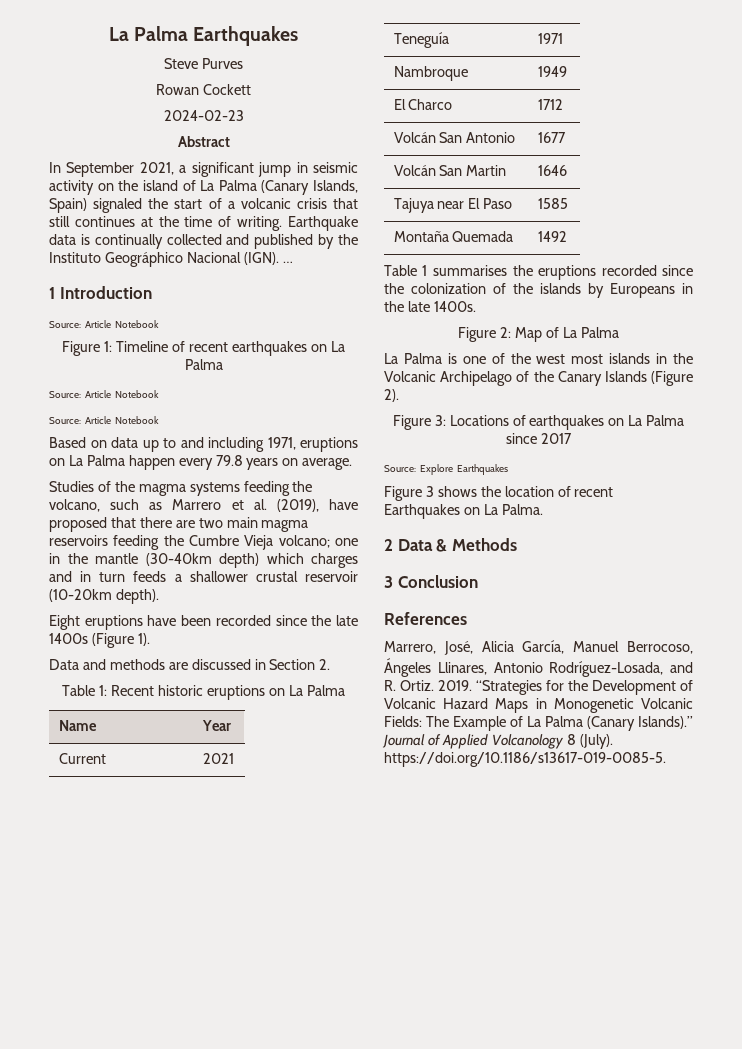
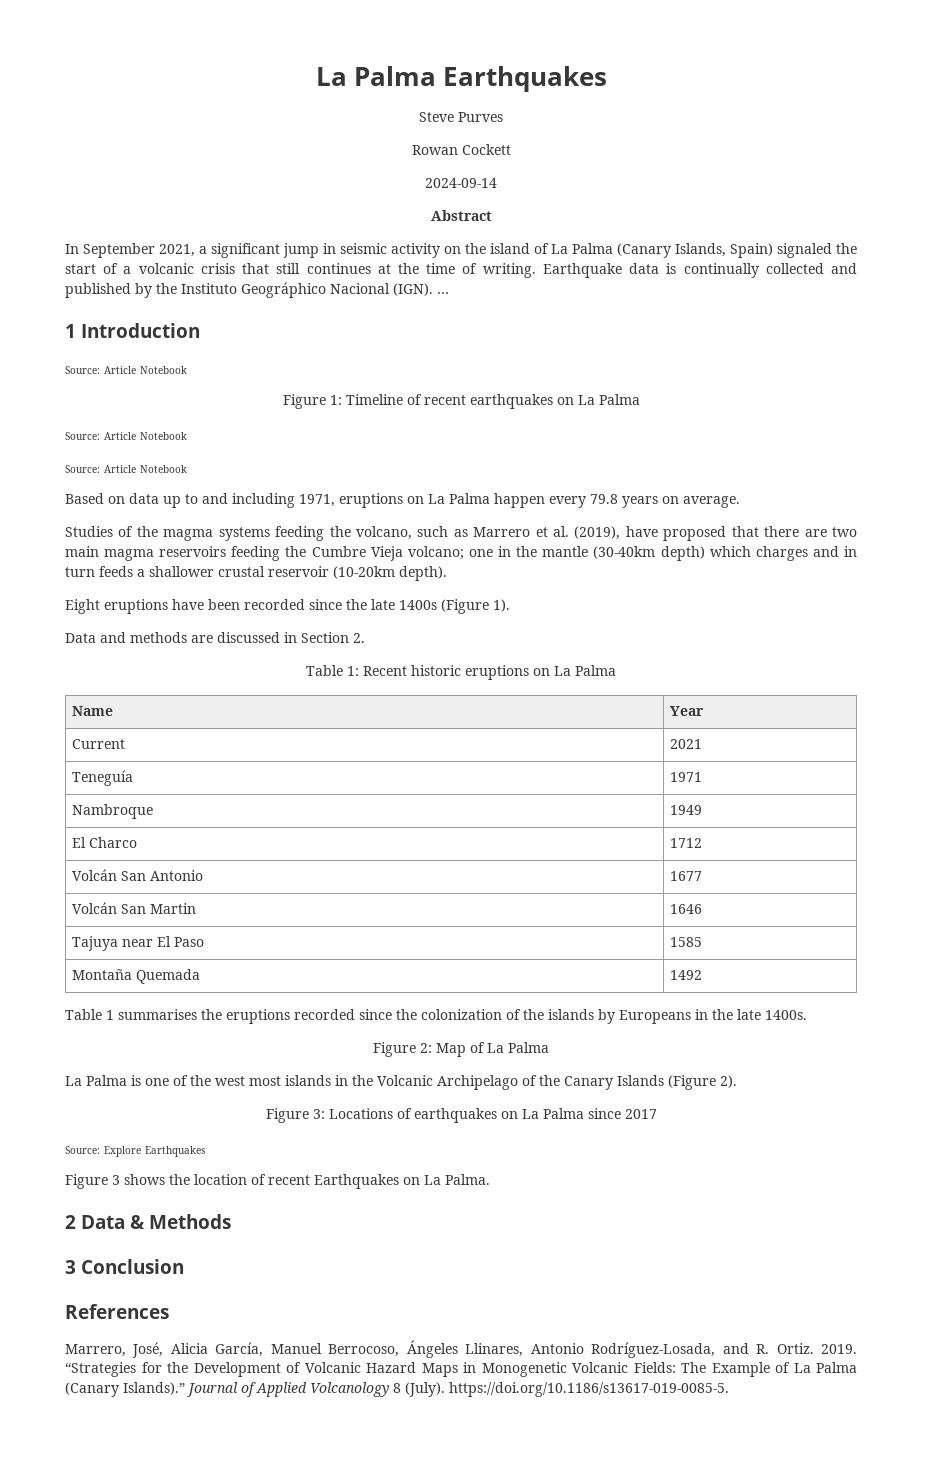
[163,110,244,121] 2024-02-23 -> [425,178,497,188] 2024-09-14

